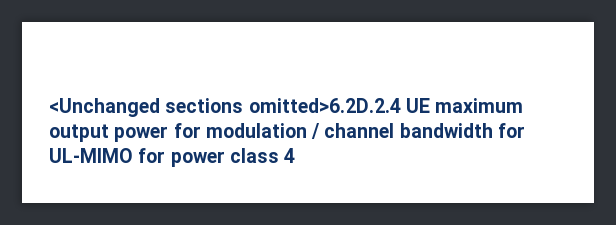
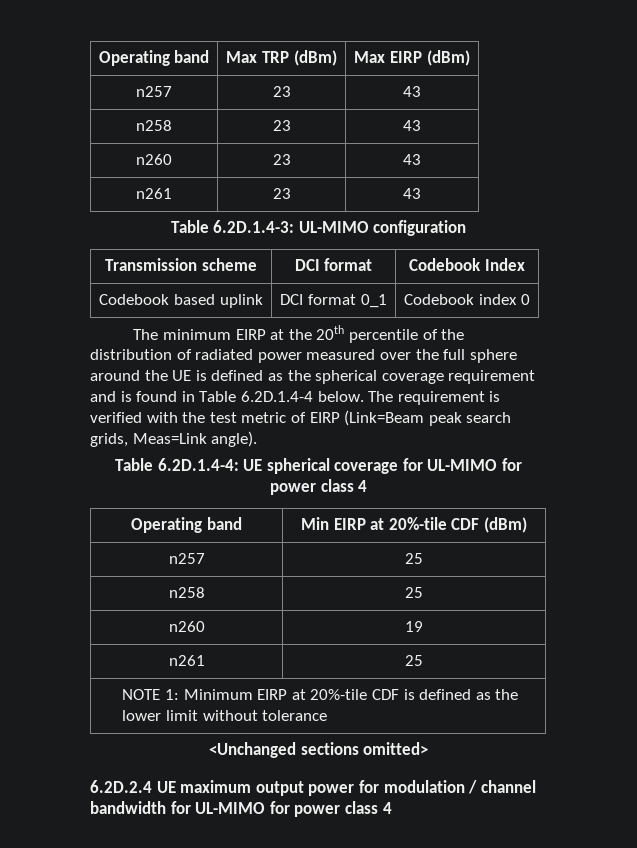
[49,98,401,117] <Unchanged sections omitted>6.2D.2.4 -> [98,50,210,66] [226,50,337,66] [354,50,470,66] [136,86,172,97] [272,86,291,97] [403,86,422,97] [136,120,172,131] [272,120,291,131] [403,120,422,131] [136,154,172,165] [272,154,291,165] [403,154,422,165] [136,188,172,199] [272,188,291,199] [403,188,422,199] [170,220,467,236] [105,258,257,271] [294,258,373,271] [409,258,525,271] [99,294,263,308] [280,294,387,308] [404,294,530,305] [133,325,465,343] [90,349,517,363] [90,370,536,384] [90,391,501,405] [90,410,512,426] [90,431,258,447] [114,458,523,474] [269,479,368,495] [131,517,242,533] [301,517,527,533] [168,553,205,564] [405,553,424,564] [168,587,205,598] [405,587,424,598] [168,621,205,632] [405,621,424,632] [168,655,205,666] [405,655,424,666] [122,689,519,700] [122,710,328,721] [208,742,429,758] [90,780,152,793] Operating band | Max TRP (dBm) | Max EIRP (dBm) // n257 | 23 | 43 // n258 | 23 | 43 // n260 | 23 | 43 // n261 | 23 | 43 // Table 6.2D.1.4-3: UL-MIMO configuration // Transmission scheme | DCI format | Codebook Index // Codebook based uplink | DCI format 0_1 | Codebook index 0 // The minimum EIRP at the 20th percentile of the distribution of radiated power measured over the full sphere around the UE is defined as the spherical coverage requirement and is found in Table 6.2D.1.4-4 below. The requirement is verified with the test metric of EIRP (Link=Beam peak search grids, Meas=Link angle). // Table 6.2D.1.4-4: UE spherical coverage for UL-MIMO for power class 4 // Operating band | Min EIRP at 20%-tile CDF (dBm) // n257 | 25 // n258 | 25 // n260 | 19 // n261 | 25 // NOTE 1: Minimum EIRP at 20%-tile CDF is defined as the lower limit without tolerance // <Unchanged sections omitted> // 6.2D.2.4

